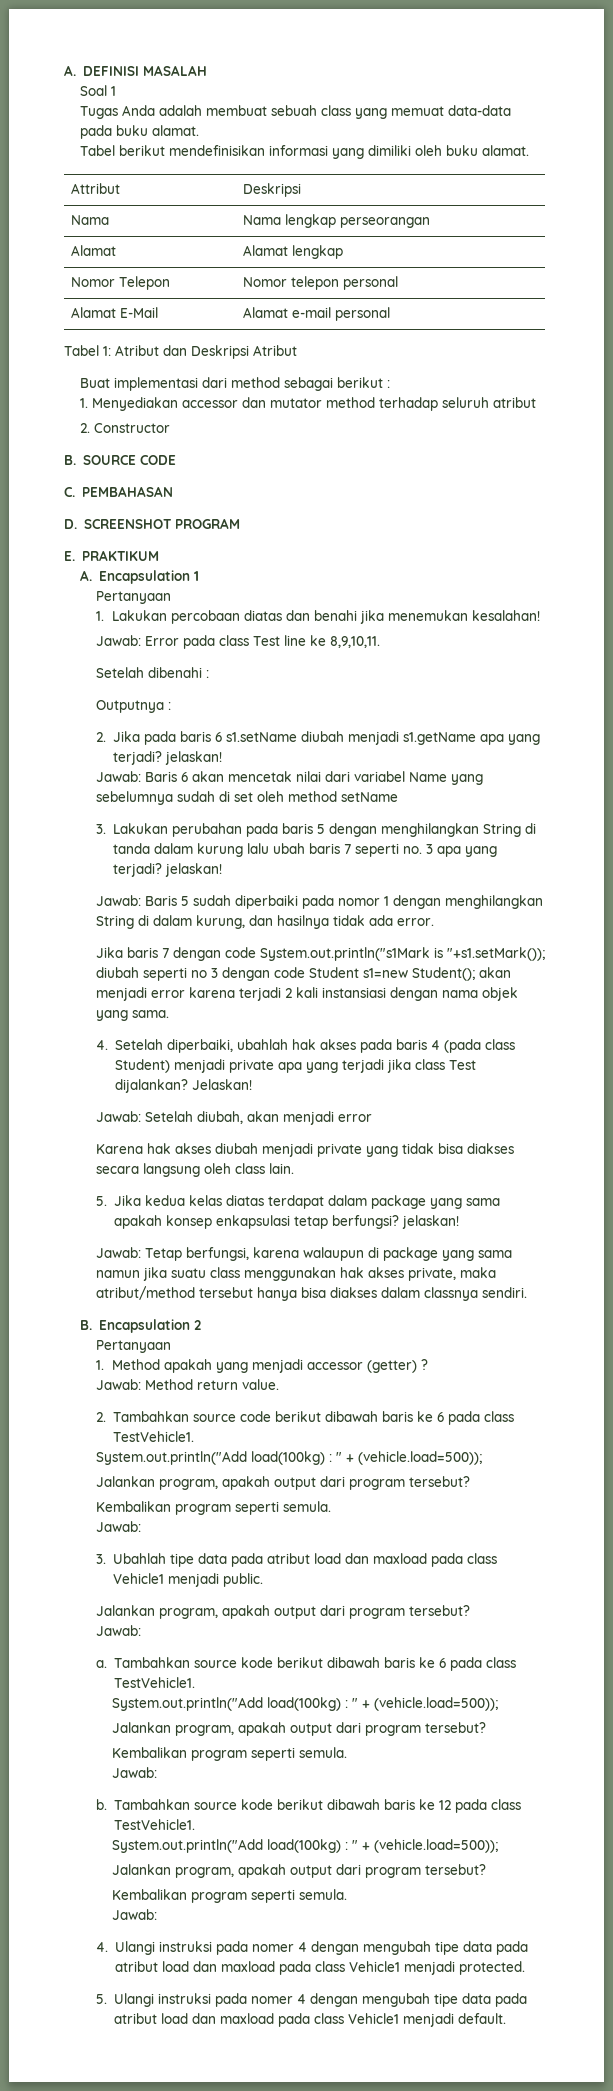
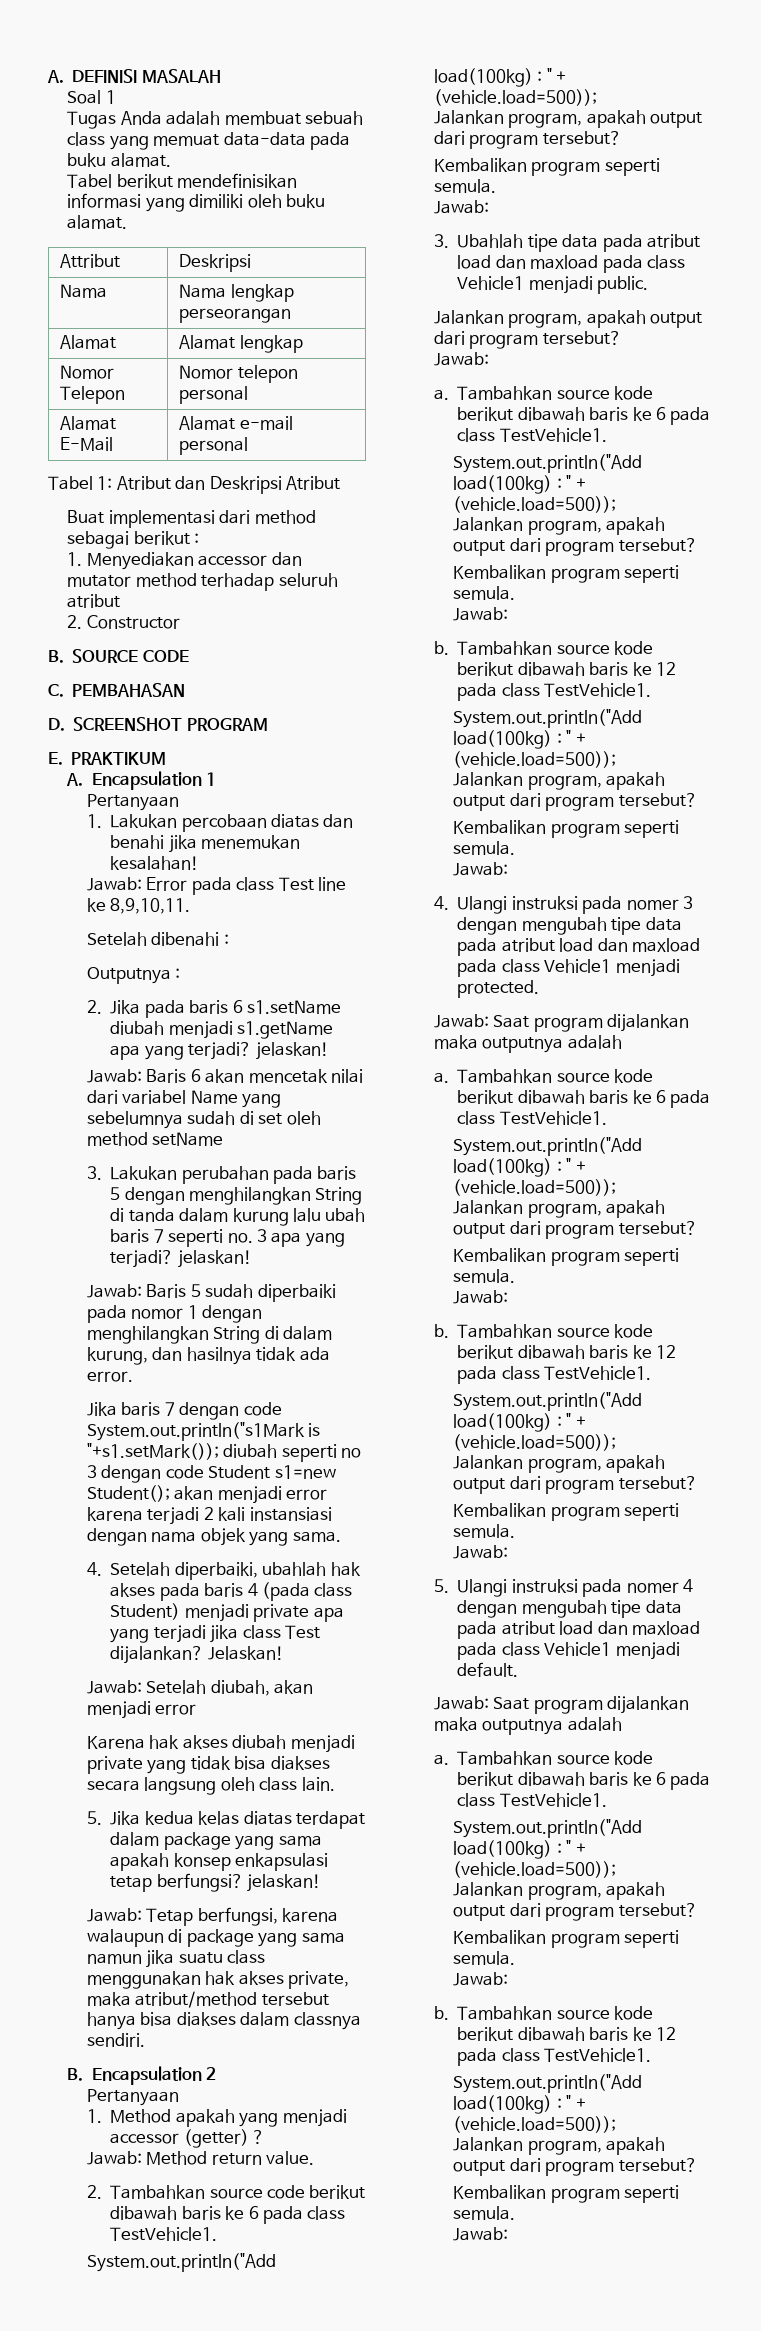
[297,1942,307,1952] 4 -> [682,896,693,909] 3
(525, 1968) none -> [433,1014,690,1032] [433,1035,622,1053] [433,1069,654,1083] [457,1090,711,1108] [457,1111,607,1125] [453,1137,643,1156] [453,1158,586,1177] [453,1179,617,1196] [453,1200,666,1218] [453,1221,697,1239] [453,1248,680,1266] [453,1269,516,1283] [453,1290,509,1304] [433,1324,654,1338] [457,1345,676,1359] [457,1366,652,1384] [453,1392,643,1411] [453,1413,586,1432] [453,1434,617,1451] [453,1455,666,1473] [453,1476,697,1494] [453,1503,680,1521] [453,1524,516,1538] [453,1545,509,1559] // Jawab: Saat program dijalankan maka outputnya adalah // a. Tambahkan source kode berikut dibawah baris ke 6 pada class TestVehicle1. // System.out.println("Add load(100kg) : " + (vehicle.load=500)); // Jalankan program, apakah output dari program tersebut? // Kembalikan program seperti semula. // Jawab: // b. Tambahkan source kode berikut dibawah baris ke 12 pada class TestVehicle1. // System.out.println("Add load(100kg) : " + (vehicle.load=500)); // Jalankan program, apakah output dari program tersebut? // Kembalikan program seperti semula. // Jawab:
(506, 2018) none -> [433,1696,690,1714] [433,1717,622,1735] [433,1751,654,1765] [457,1772,711,1790] [457,1793,607,1807] [453,1819,643,1838] [453,1840,586,1859] [453,1861,617,1878] [453,1882,666,1900] [453,1903,697,1921] [453,1930,680,1948] [453,1951,516,1965] [453,1972,509,1986] [433,2006,654,2020] [457,2027,676,2041] [457,2048,652,2066] [453,2074,643,2093] [453,2095,586,2114] [453,2116,617,2133] [453,2137,666,2155] [453,2158,697,2176] [453,2185,680,2203] [453,2206,516,2220] [453,2227,509,2241] // Jawab: Saat program dijalankan maka outputnya adalah // a. Tambahkan source kode berikut dibawah baris ke 6 pada class TestVehicle1. // System.out.println("Add load(100kg) : " + (vehicle.load=500)); // Jalankan program, apakah output dari program tersebut? // Kembalikan program seperti semula. // Jawab: // b. Tambahkan source kode berikut dibawah baris ke 12 pada class TestVehicle1. // System.out.println("Add load(100kg) : " + (vehicle.load=500)); // Jalankan program, apakah output dari program tersebut? // Kembalikan program seperti semula. // Jawab:

